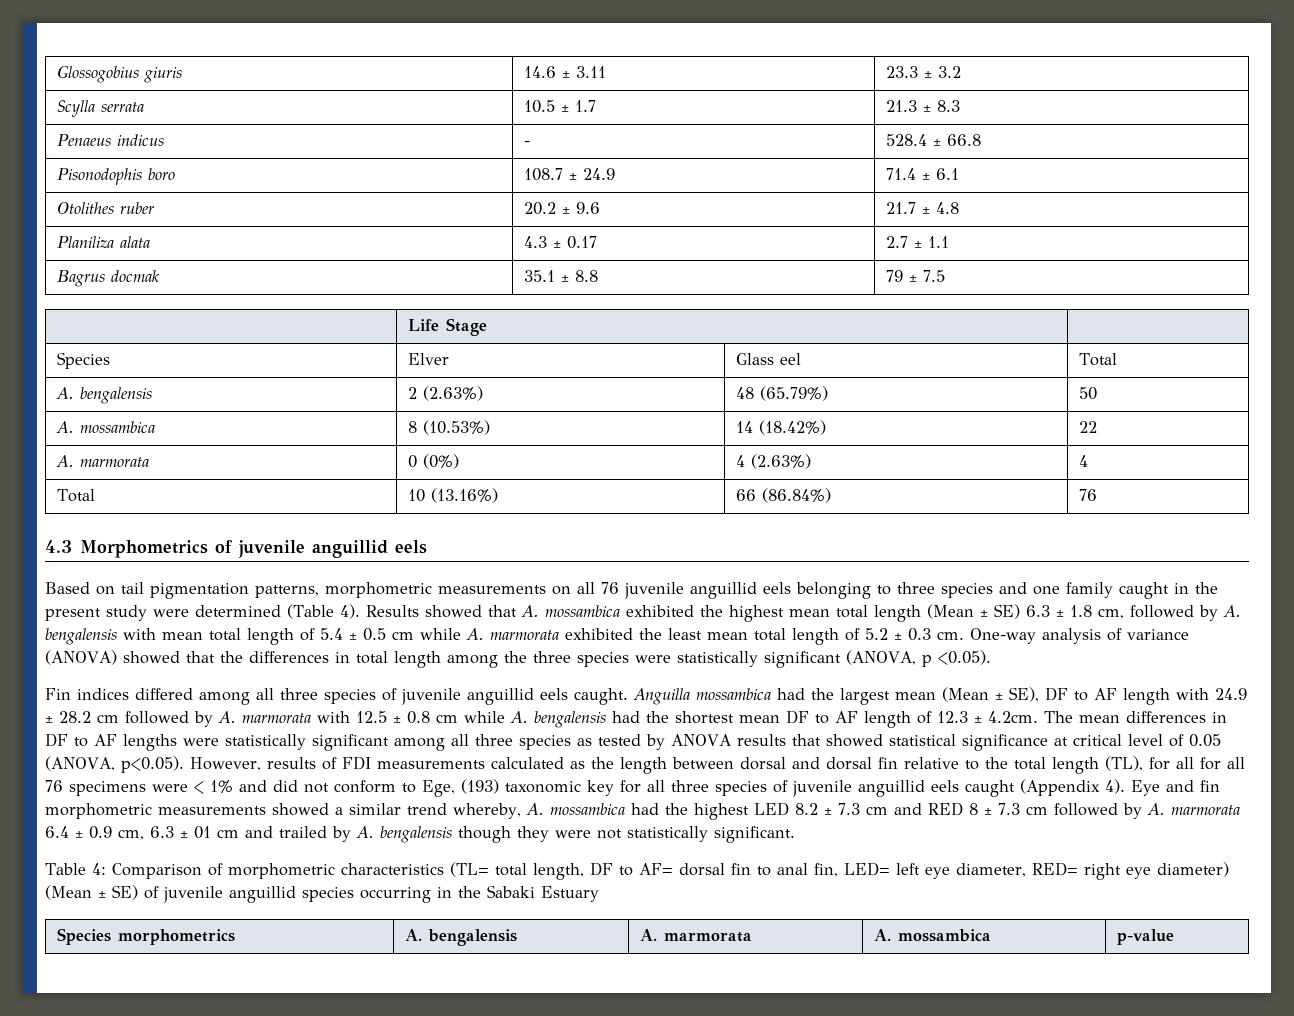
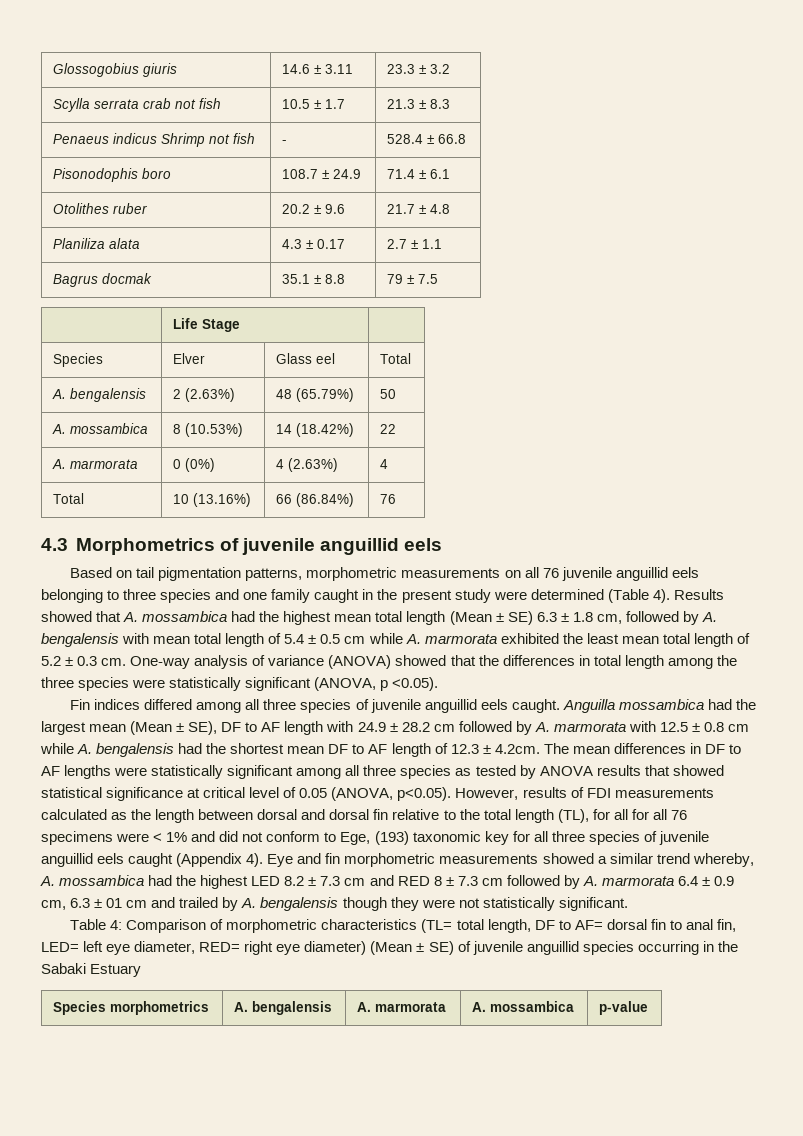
(145, 107) none -> [142,98,221,109] crab not fish
(165, 140) none -> [160,133,255,147] Shrimp not fish
[625,605,694,617] exhibited -> [231,611,256,622] had

